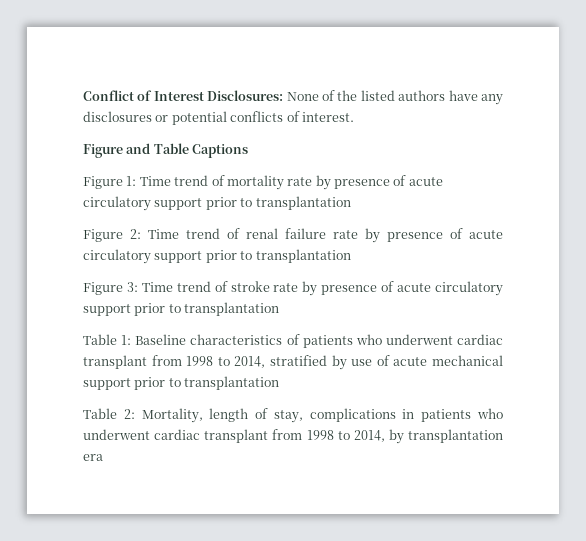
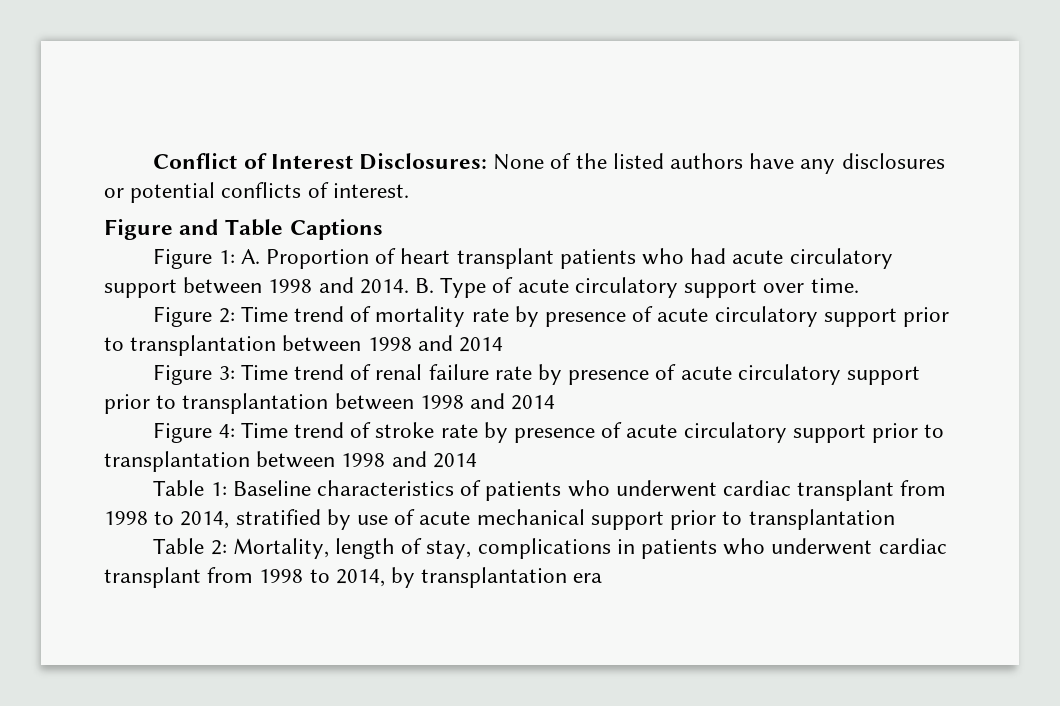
(137, 181) none -> [240,248,893,269] [104,277,859,298] [153,306,235,327] A. Proportion of heart transplant patients who had acute circulatory support between 1998 and 2014. B. Type of acute circulatory support over time. // Figure 2:
[83,229,141,242] // Figure 2: -> [282,335,504,352] [153,364,235,385] between 1998 and 2014 // Figure 3:
[83,282,138,295] // Figure 3: -> [334,393,556,410] [153,422,235,443] between 1998 and 2014 // Figure 4:
(280, 309) none -> [256,451,477,468] between 1998 and 2014

